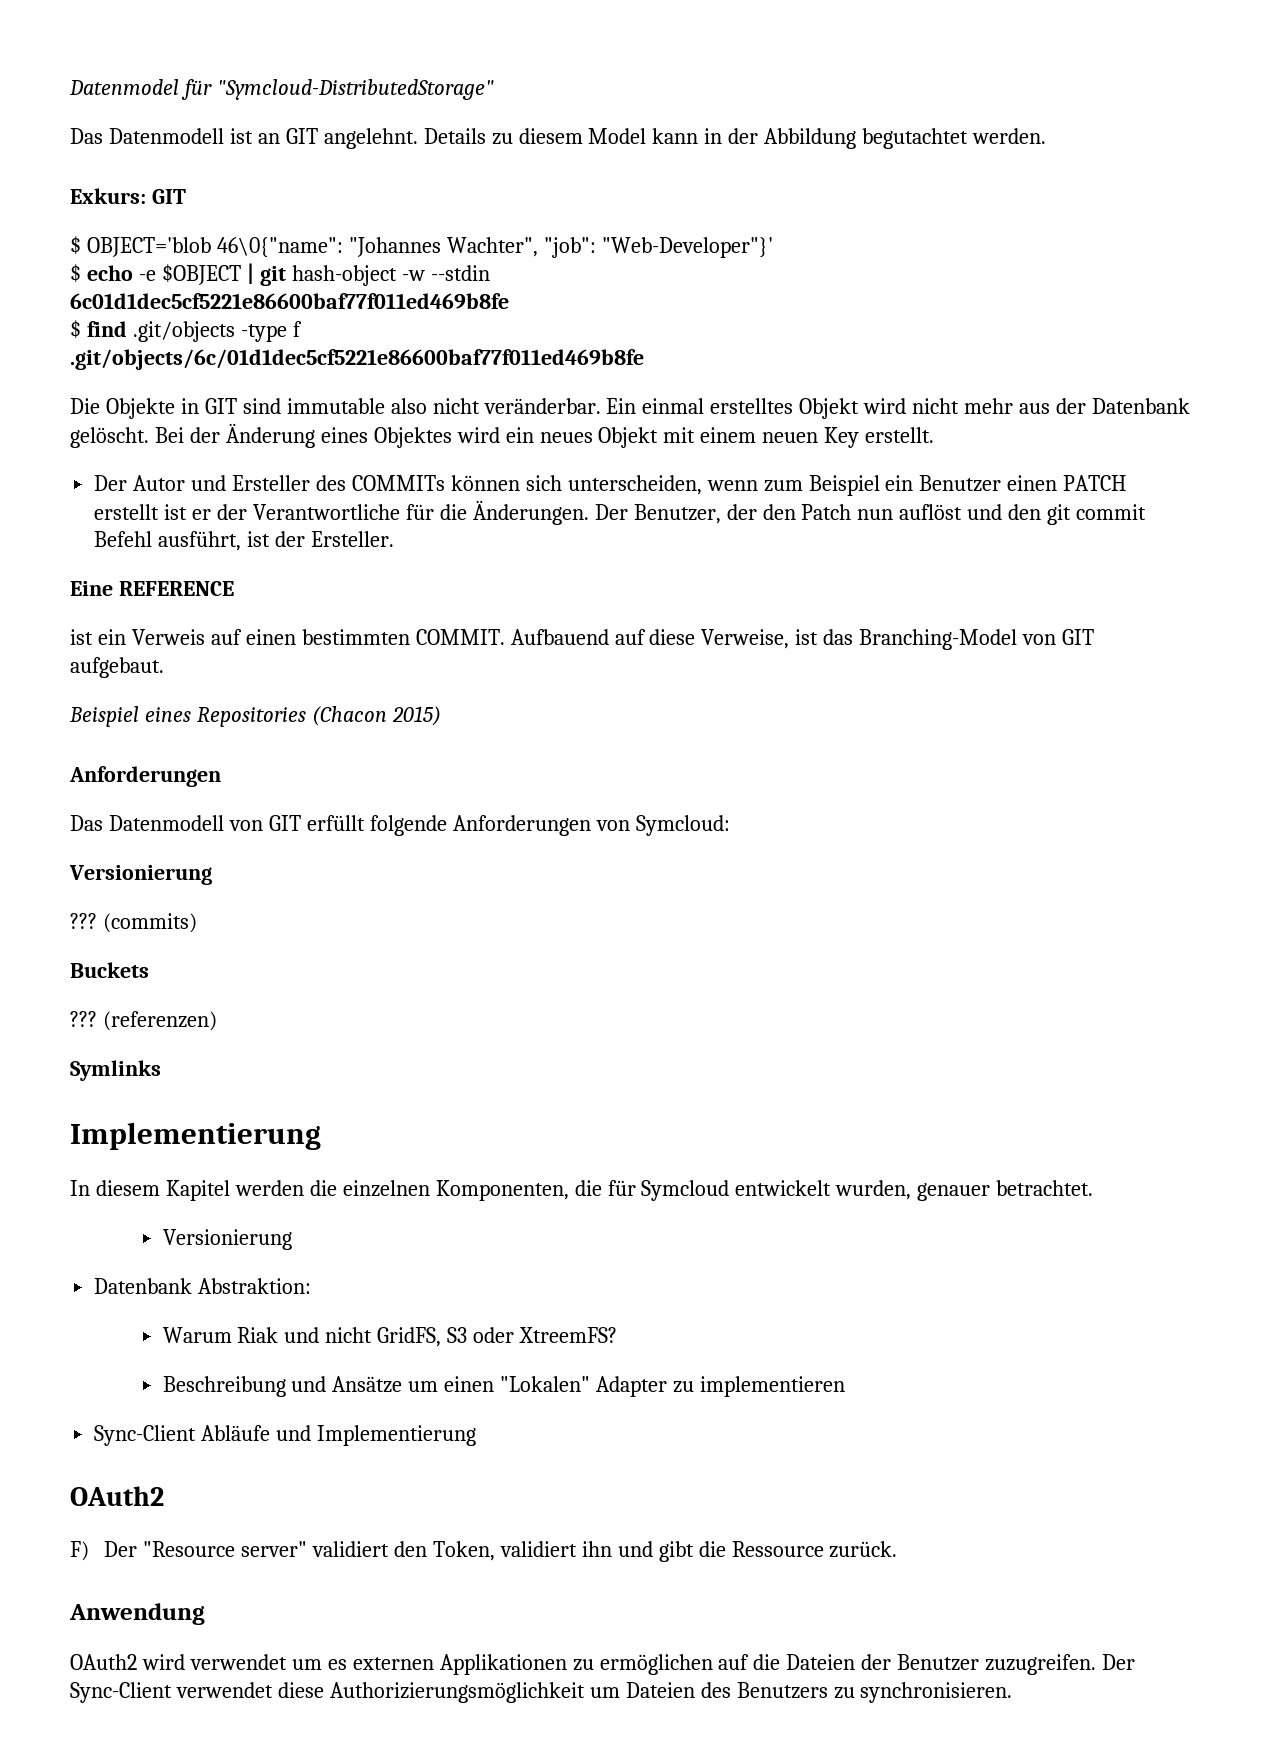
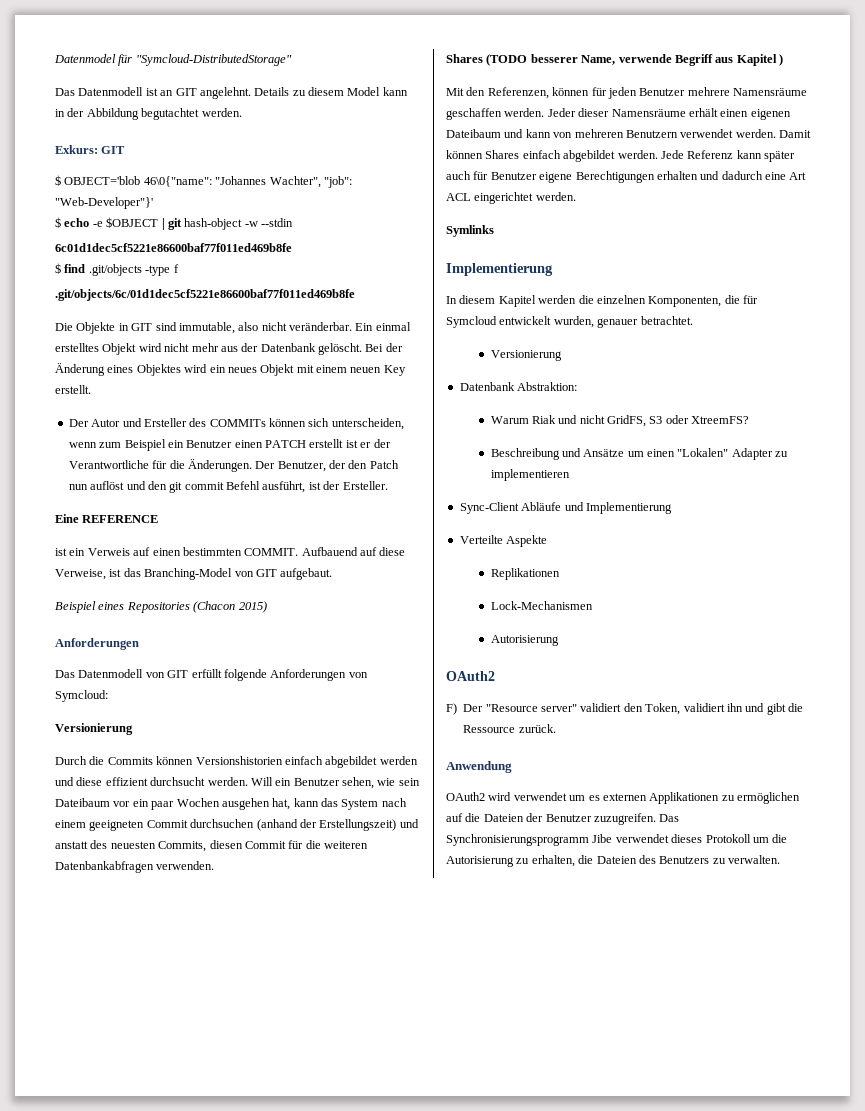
[286,398,385,414] immutable -> [178,322,235,334] immutable,
[70,913,197,933] [70,962,149,978] [70,1011,217,1031] ??? (commits) // Buckets // ??? (referenzen) -> [55,756,418,768] [55,777,420,789] [55,798,407,810] [55,819,419,831] [55,840,368,852] [55,861,215,873] [446,54,783,66] [446,87,807,99] [446,108,791,120] [446,129,811,138] [446,150,795,162] [446,171,807,183] [446,192,576,204] Durch die Commits können Versionshistorien einfach abgebildet werden und diese effizient durchsucht werden. Will ein Benutzer sehen, wie sein Dateibaum vor ein paar Wochen ausgehen hat, kann das System nach einem geeigneten Commit durchsuchen (anhand der Erstellungszeit) und anstatt des neuesten Commits, diesen Commit für die weiteren Datenbankabfragen verwenden. // Shares (TODO besserer Name, verwende Begriff aus Kapitel ) // Mit den Referenzen, können für jeden Benutzer mehrere Namensräume geschaffen werden. Jeder dieser Namensräume erhält einen eigenen Dateibaum und kann von mehreren Benutzern verwendet werden. Damit können Shares einfach abgebildet werden. Jede Referenz kann später auch für Benutzer eigene Berechtigungen erhalten und dadurch eine Art ACL eingerichtet werden.
(477, 1435) none -> [459,535,548,547] [490,568,560,580] [490,601,593,610] [490,635,559,646] // Verteilte Aspekte // Replikationen // Lock-Mechanismen // Autorisierung
[1102,1654,1136,1670] [70,1682,620,1703] Der Sync-Client verwendet diese Authorizierungsmöglichkeit um -> [659,814,680,822] [446,834,788,846] [446,855,594,867] Das Synchronisierungsprogramm Jibe verwendet dieses Protokoll um die Autorisierung zu erhalten, die
[860,1682,1013,1703] synchronisieren. -> [728,855,780,864] verwalten.

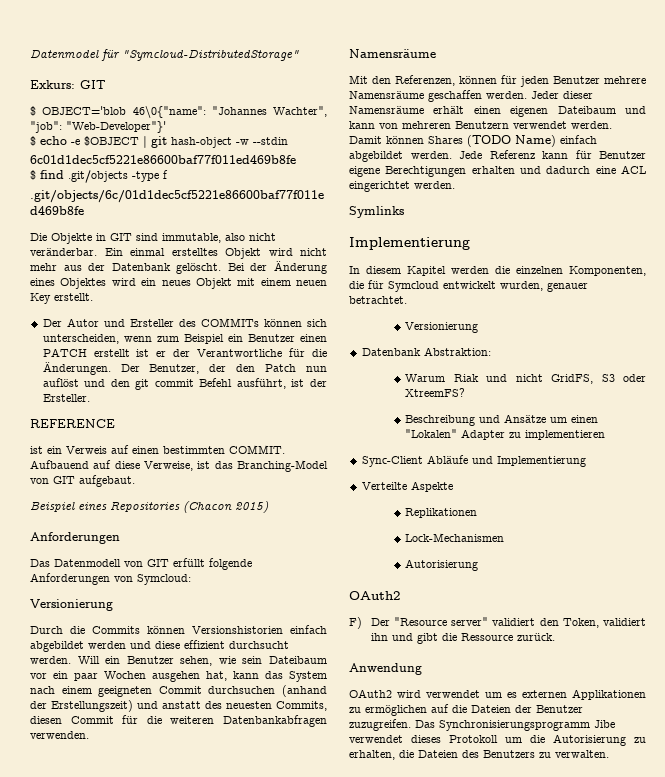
[55,87,408,99] [55,108,242,120] // Das Datenmodell ist an GIT angelehnt. Details zu diesem Model kann in der Abbildung begutachtet werden. -> (299, 55) none
[55,514,79,523] Eine -> (90, 398) none
[446,54,783,66] Shares (TODO besserer Name, verwende Begriff aus Kapitel ) -> [349,49,436,58] Namensräume
(520, 154) none -> [467,135,556,147] (TODO Name)
[764,151,795,162] [446,171,471,180] später auch -> (568, 155) none
[789,172,807,180] Art -> (616, 170) none

